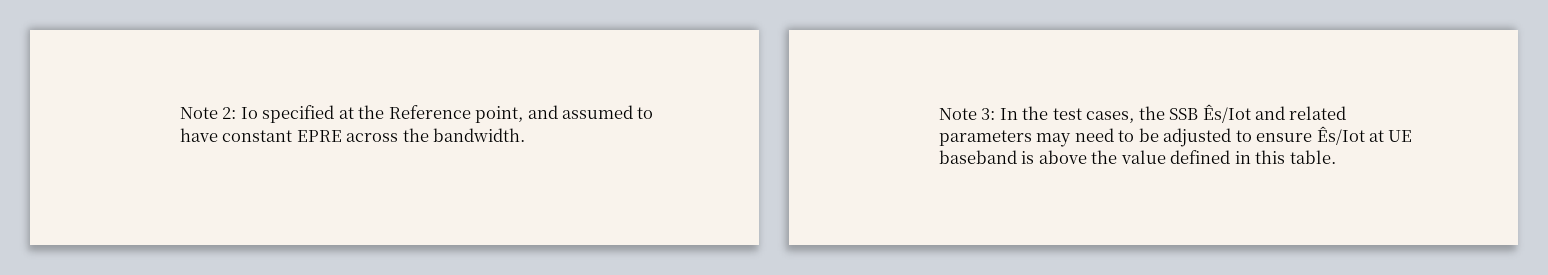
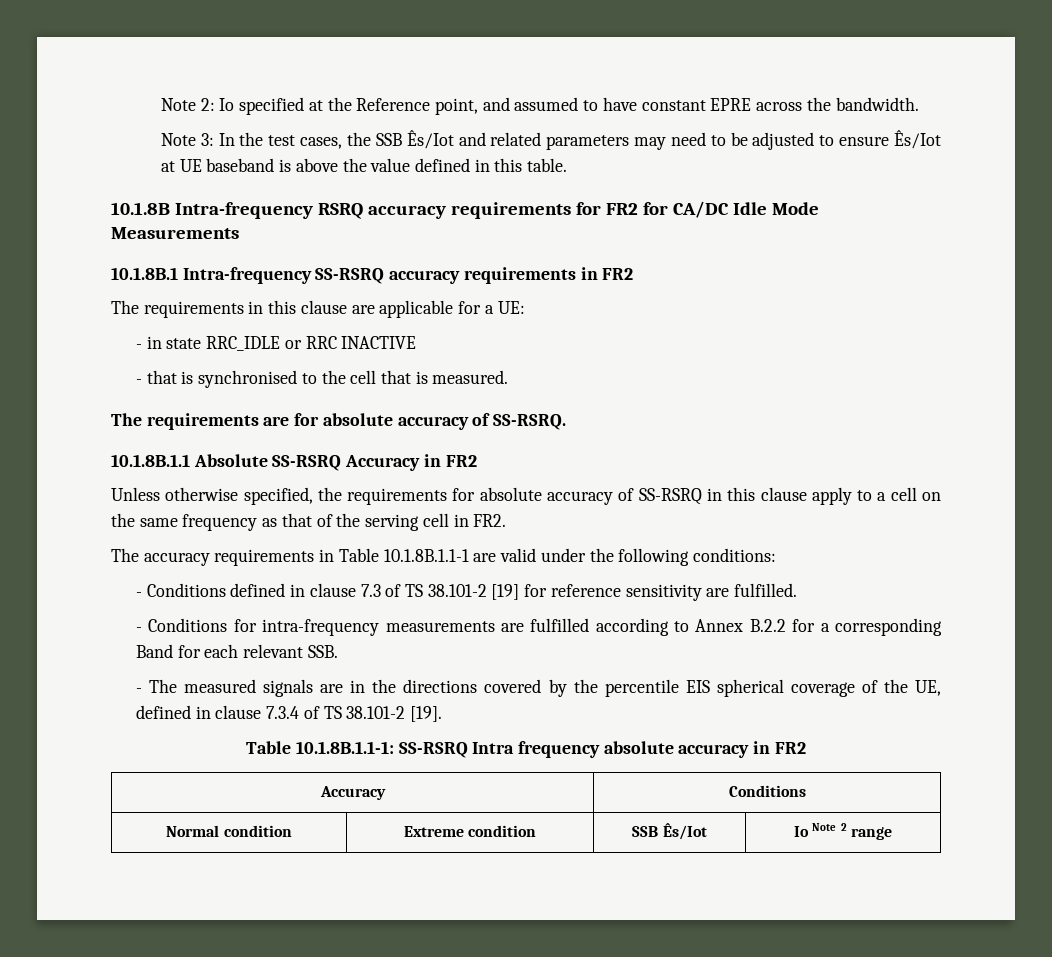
(1336, 157) none -> [111,201,819,219] [111,227,239,239] [111,267,634,284] [111,300,525,318] [135,336,417,351] [135,370,509,388] [111,413,567,430] [111,454,477,471] [111,487,941,505] [111,513,507,531] [111,548,776,566] [135,583,798,601] [135,618,942,636] [135,644,338,658] [135,679,941,697] [135,705,443,722] [246,741,806,758] [319,786,386,800] [728,785,806,797] [166,825,292,837] [403,825,537,837] [632,823,707,840] [794,823,892,840] // 10.1.8B Intra-frequency RSRQ accuracy requirements for FR2 for CA/DC Idle Mode Measurements // 10.1.8B.1 Intra-frequency SS-RSRQ accuracy requirements in FR2 // The requirements in this clause are applicable for a UE: // - in state RRC_IDLE or RRC INACTIVE // - that is synchronised to the cell that is measured. // The requirements are for absolute accuracy of SS-RSRQ. // 10.1.8B.1.1 Absolute SS-RSRQ Accuracy in FR2 // Unless otherwise specified, the requirements for absolute accuracy of SS-RSRQ in this clause apply to a cell on the same frequency as that of the serving cell in FR2. // The accuracy requirements in Table 10.1.8B.1.1-1 are valid under the following conditions: // - Conditions defined in clause 7.3 of TS 38.101-2 [19] for reference sensitivity are fulfilled. // - Conditions for intra-frequency measurements are fulfilled according to Annex B.2.2 for a corresponding Band for each relevant SSB. // - The measured signals are in the directions covered by the percentile EIS spherical coverage of the UE, defined in clause 7.3.4 of TS 38.101-2 [19]. // Table 10.1.8B.1.1-1: SS-RSRQ Intra frequency absolute accuracy in FR2 // Accuracy | Conditions // Normal condition | Extreme condition | SSB Ês/Iot | Io Note 2 range

